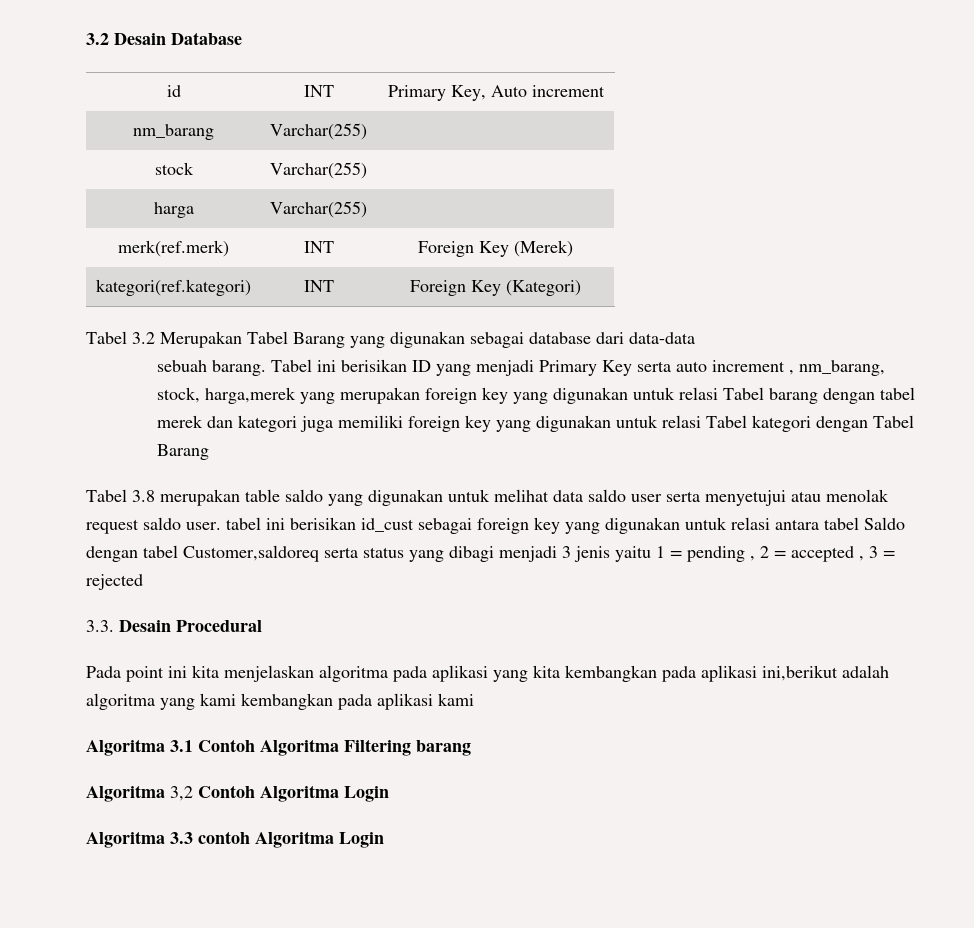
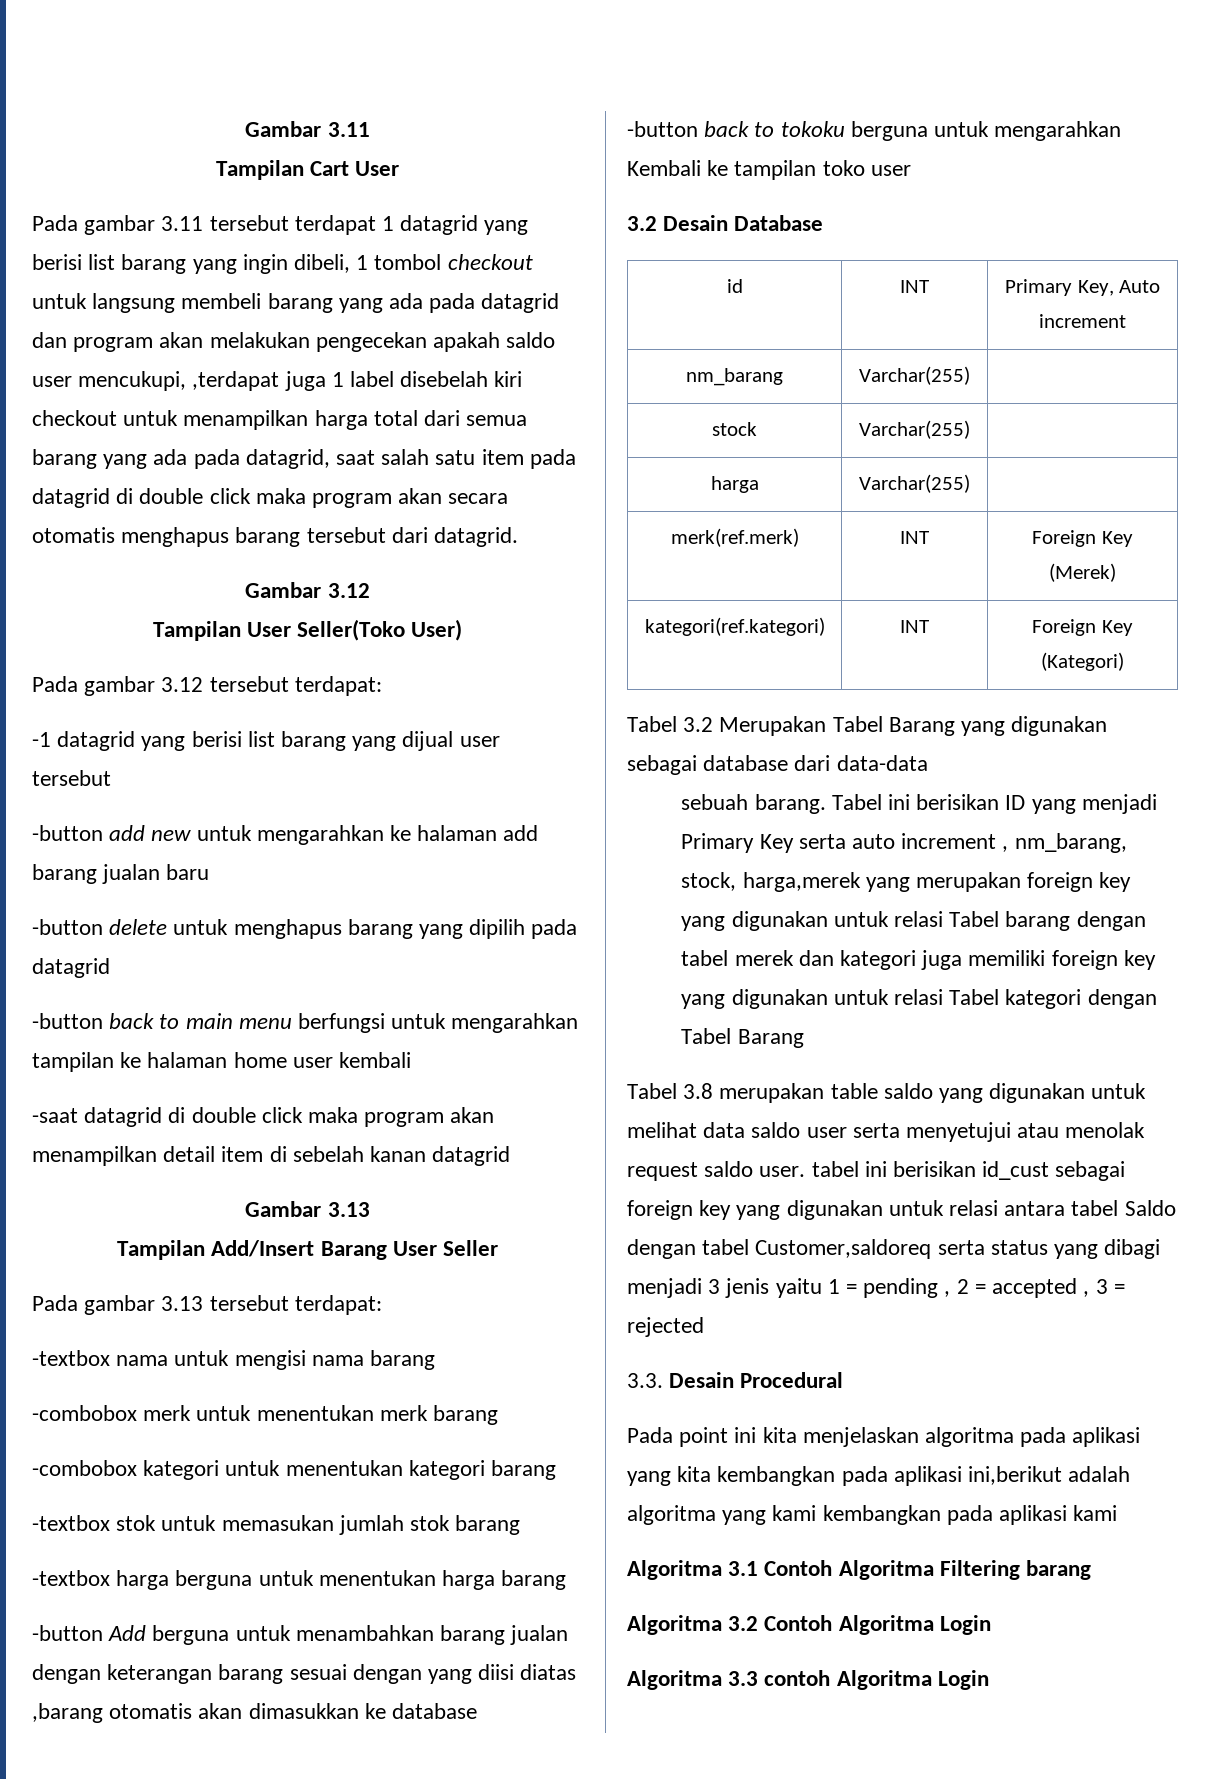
(86, 39) none -> [245,121,370,137] [215,160,400,180] [32,215,529,235] [32,254,533,274] [32,293,560,313] [32,332,556,352] [32,371,523,391] [32,410,528,430] [32,449,576,469] [32,488,509,508] [32,527,519,547] [245,582,370,598] [152,619,463,641] [32,676,382,696] [32,731,500,751] [32,770,111,786] [32,825,539,845] [32,864,210,884] [32,919,578,939] [32,958,110,978] [32,1013,579,1033] [32,1052,412,1072] [32,1107,495,1127] [32,1146,511,1166] [245,1201,370,1217] [117,1240,498,1260] [32,1295,382,1315] [32,1350,436,1370] [32,1405,499,1425] [32,1460,557,1480] [32,1515,521,1535] [32,1570,567,1590] [32,1625,569,1645] [32,1664,577,1684] [32,1703,478,1723] [627,121,1122,141] [627,160,911,180] Gambar 3.11 // Tampilan Cart User // Pada gambar 3.11 tersebut terdapat 1 datagrid yang berisi list barang yang ingin dibeli, 1 tombol checkout untuk langsung membeli barang yang ada pada datagrid dan program akan melakukan pengecekan apakah saldo user mencukupi, ,terdapat juga 1 label disebelah kiri checkout untuk menampilkan harga total dari semua barang yang ada pada datagrid, saat salah satu item pada datagrid di double click maka program akan secara otomatis menghapus barang tersebut dari datagrid. // Gambar 3.12 // Tampilan User Seller(Toko User) // Pada gambar 3.12 tersebut terdapat: // -1 datagrid yang berisi list barang yang dijual user tersebut // -button add new untuk mengarahkan ke halaman add barang jualan baru // -button delete untuk menghapus barang yang dipilih pada datagrid // -button back to main menu berfungsi untuk mengarahkan tampilan ke halaman home user kembali // -saat datagrid di double click maka program akan menampilkan detail item di sebelah kanan datagrid // Gambar 3.13 // Tampilan Add/Insert Barang User Seller // Pada gambar 3.13 tersebut terdapat: // -textbox nama untuk mengisi nama barang // -combobox merk untuk menentukan merk barang // -combobox kategori untuk menentukan kategori barang // -textbox stok untuk memasukan jumlah stok barang // -textbox harga berguna untuk menentukan harga barang // -button Add berguna untuk menambahkan barang jualan dengan keterangan barang sesuai dengan yang diisi diatas ,barang otomatis akan dimasukkan ke database // -button back to tokoku berguna untuk mengarahkan Kembali ke tampilan toko user //
[170,786,193,801] 3,2 -> [728,1616,759,1631] 3.2

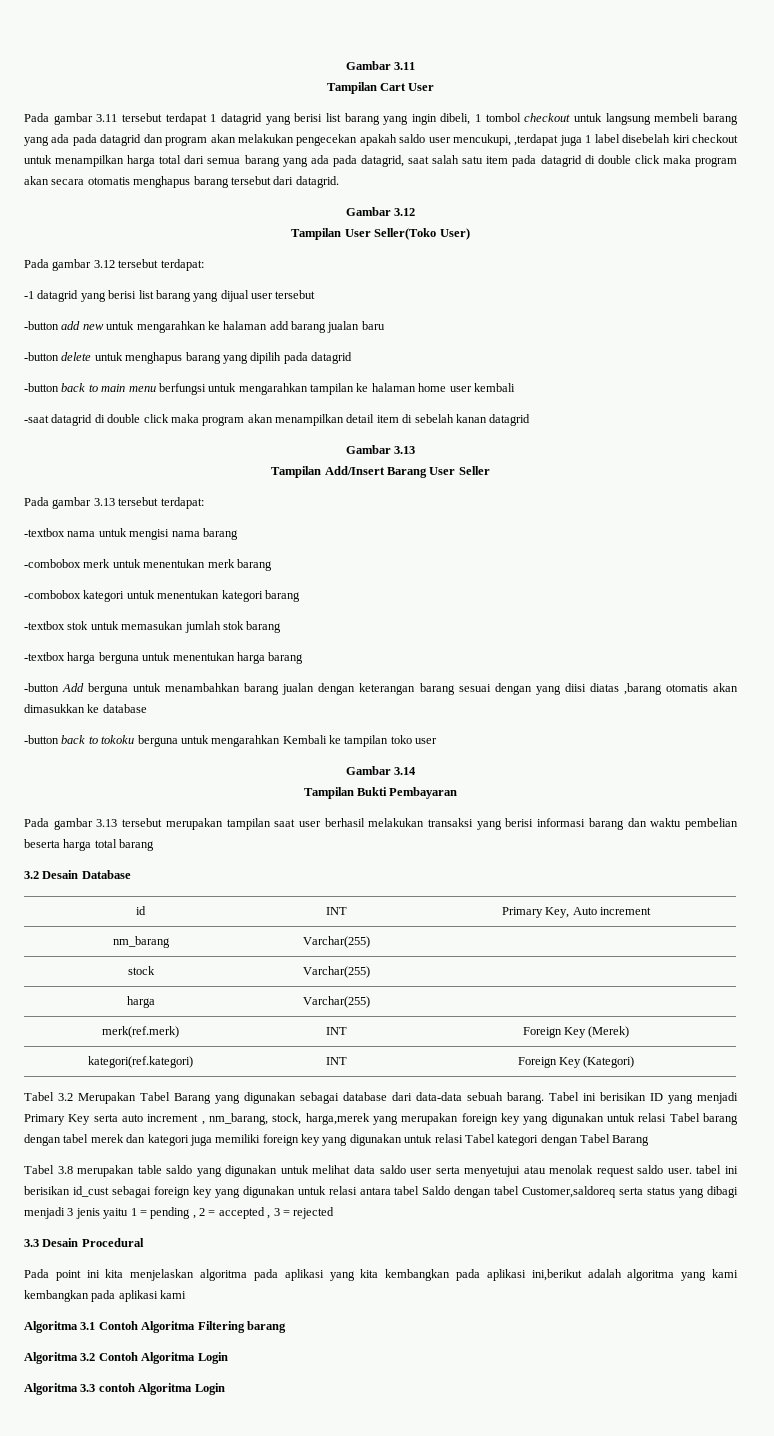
(911, 170) none -> [345,766,417,775] [303,787,458,799] [24,818,739,830] [24,839,155,851] // Gambar 3.14 // Tampilan Bukti Pembayaran // Pada gambar 3.13 tersebut merupakan tampilan saat user berhasil melakukan transaksi yang berisi informasi barang dan waktu pembelian beserta harga total barang
(928, 763) // -> (462, 1096) none
[627,1373,663,1388] 3.3. -> [24,1239,39,1247] 3.3

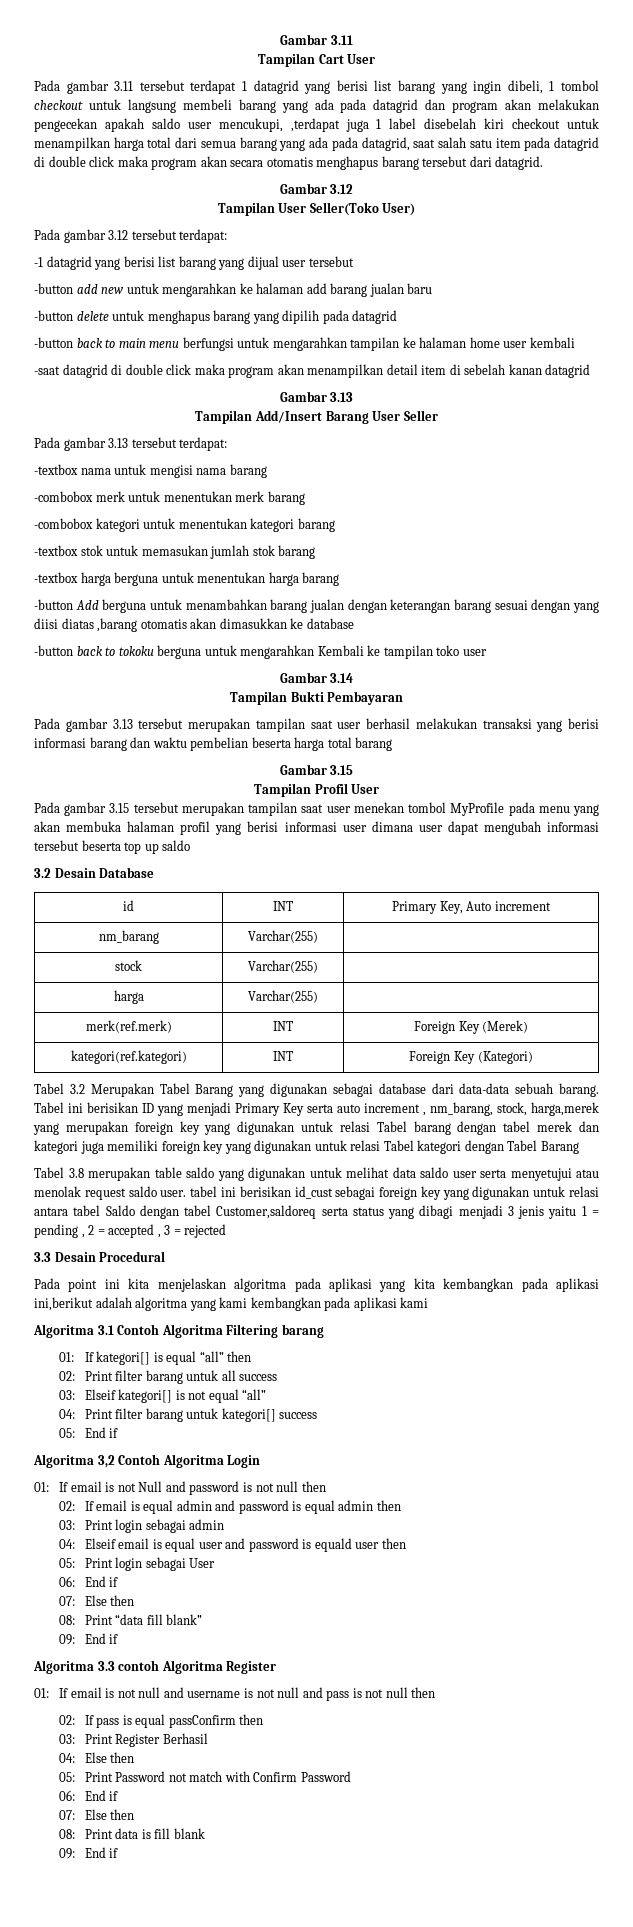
(155, 845) none -> [279,764,354,775] [253,783,380,797] [34,802,599,816] [34,821,599,835] [34,840,191,854] // Gambar 3.15 // Tampilan Profil User // Pada gambar 3.15 tersebut merupakan tampilan saat user menekan tombol MyProfile pada menu yang akan membuka halaman profil yang berisi informasi user dimana user dapat mengubah informasi tersebut beserta top up saldo
[24,1352,96,1364] // Algoritma 3.2 -> [59,1351,252,1365] [59,1370,278,1384] [59,1389,267,1403] [59,1408,318,1422] [59,1427,119,1438] [33,1454,115,1468] // 01: If kategori[] is equal “all” then // 02: Print filter barang untuk all success // 03: Elseif kategori[] is not equal “all” // 04: Print filter barang untuk kategori[] success // 05: End if // Algoritma 3,2
[24,1383,225,1395] Algoritma 3.3 contoh Algoritma Login -> [34,1481,326,1495] [59,1500,401,1514] [59,1519,225,1533] [59,1538,406,1552] [59,1557,216,1571] [59,1576,119,1587] [59,1595,135,1606] [59,1614,203,1625] [59,1633,119,1645] [33,1660,277,1674] [34,1687,436,1701] [59,1714,264,1728] [59,1733,208,1747] [59,1752,135,1763] [59,1771,351,1782] [59,1790,119,1801] [59,1809,135,1820] [59,1828,205,1839] [59,1847,119,1859] 01: If email is not Null and password is not null then // 02: If email is equal admin and password is equal admin then // 03: Print login sebagai admin // 04: Elseif email is equal user and password is equald user then // 05: Print login sebagai User // 06: End if // 07: Else then // 08: Print “data fill blank” // 09: End if // Algoritma 3.3 contoh Algoritma Register // 01: If email is not null and username is not null and pass is not null then // 02: If pass is equal passConfirm then // 03: Print Register Berhasil // 04: Else then // 05: Print Password not match with Confirm Password // 06: End if // 07: Else then // 08: Print data is fill blank // 09: End if

